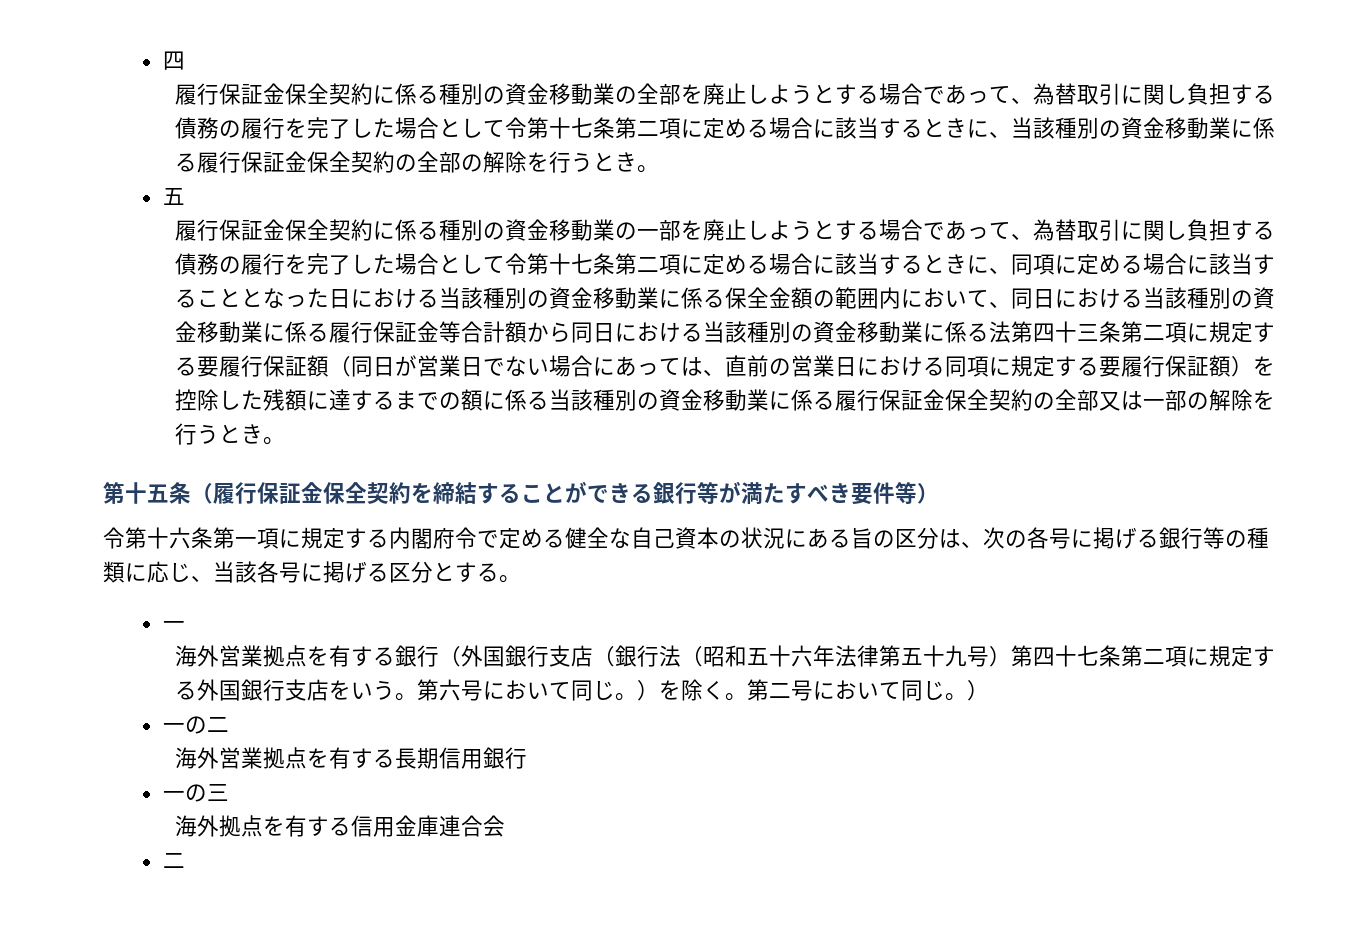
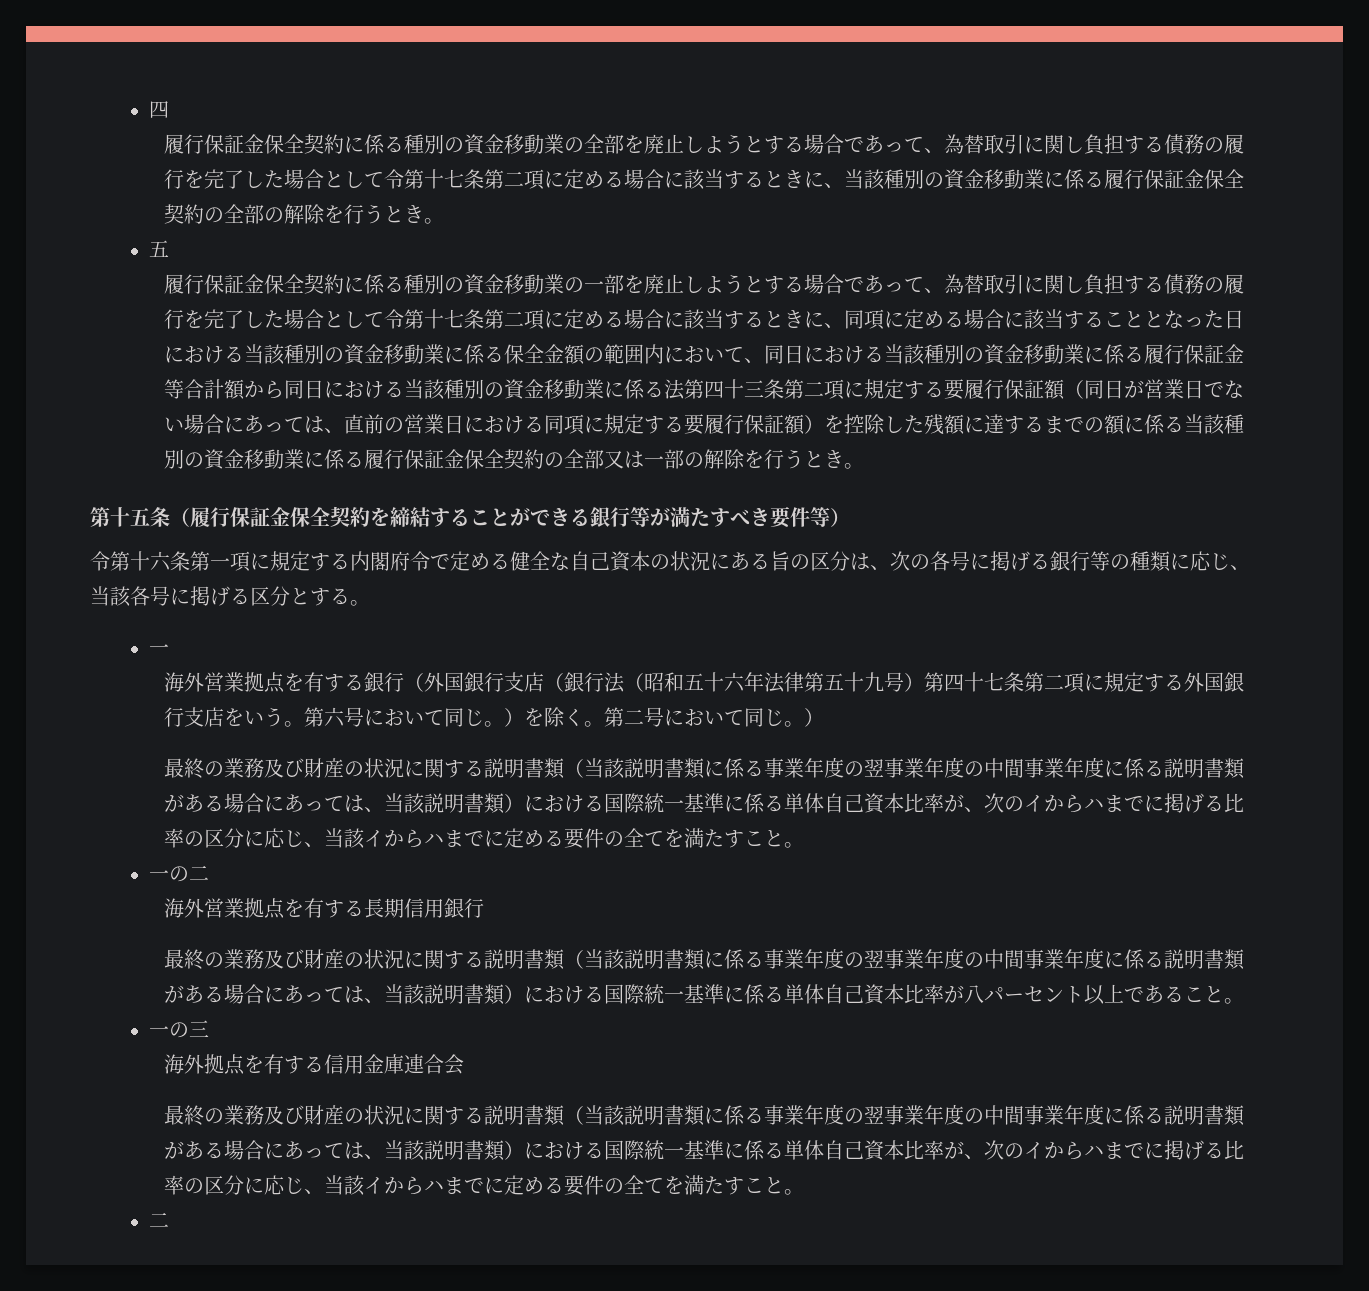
(990, 690) none -> [163,757,1245,779] [163,793,1244,814] [163,828,804,849] // 最終の業務及び財産の状況に関する説明書類（当該説明書類に係る事業年度の翌事業年度の中間事業年度に係る説明書類がある場合にあっては、当該説明書類）における国際統一基準に係る単体自己資本比率が、次のイからハまでに掲げる比率の区分に応じ、当該イからハまでに定める要件の全てを満たすこと。
(528, 758) none -> [163,948,1245,970] [163,984,1244,1005] // 最終の業務及び財産の状況に関する説明書類（当該説明書類に係る事業年度の翌事業年度の中間事業年度に係る説明書類がある場合にあっては、当該説明書類）における国際統一基準に係る単体自己資本比率が八パーセント以上であること。
(506, 826) none -> [163,1104,1245,1126] [163,1140,1244,1161] [163,1175,804,1196] // 最終の業務及び財産の状況に関する説明書類（当該説明書類に係る事業年度の翌事業年度の中間事業年度に係る説明書類がある場合にあっては、当該説明書類）における国際統一基準に係る単体自己資本比率が、次のイからハまでに掲げる比率の区分に応じ、当該イからハまでに定める要件の全てを満たすこと。

